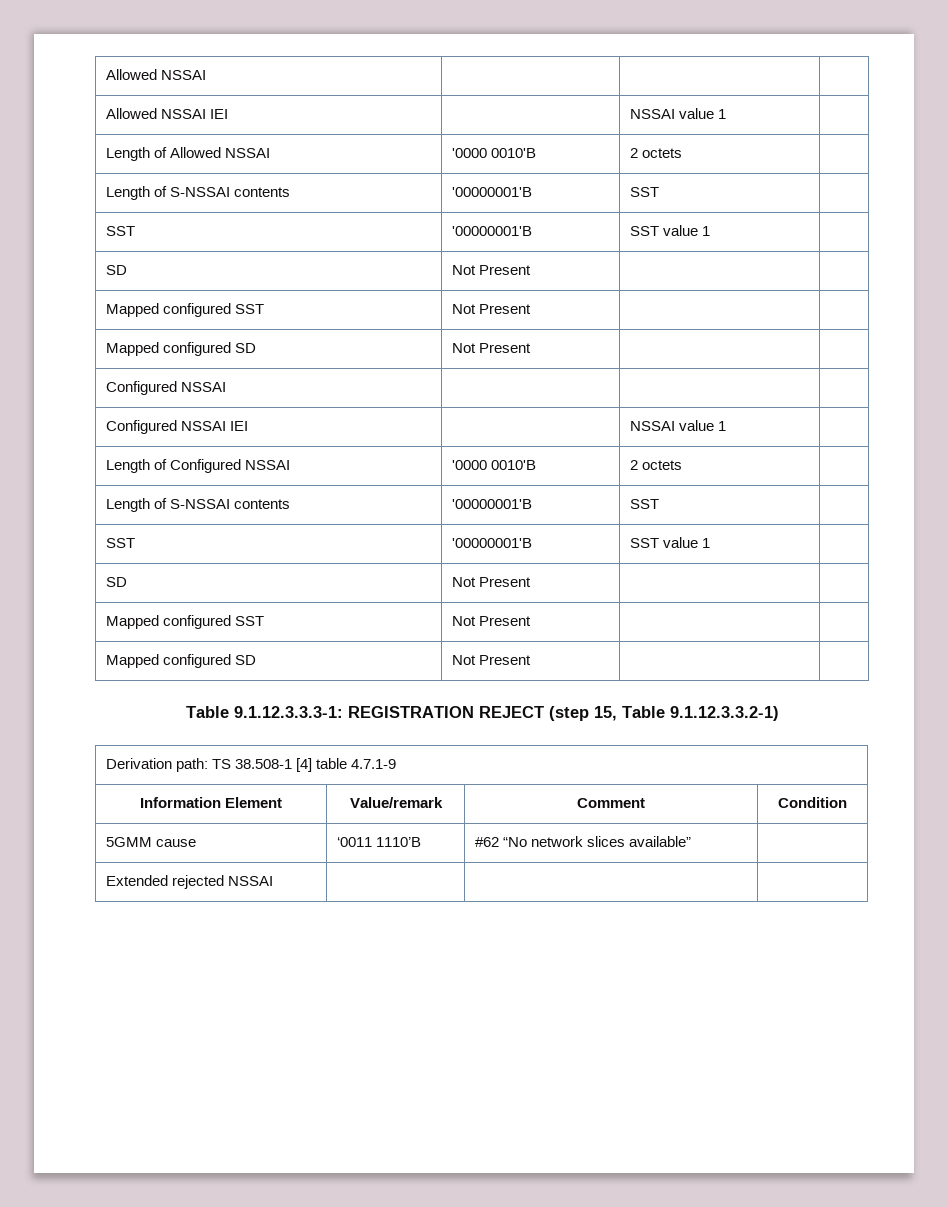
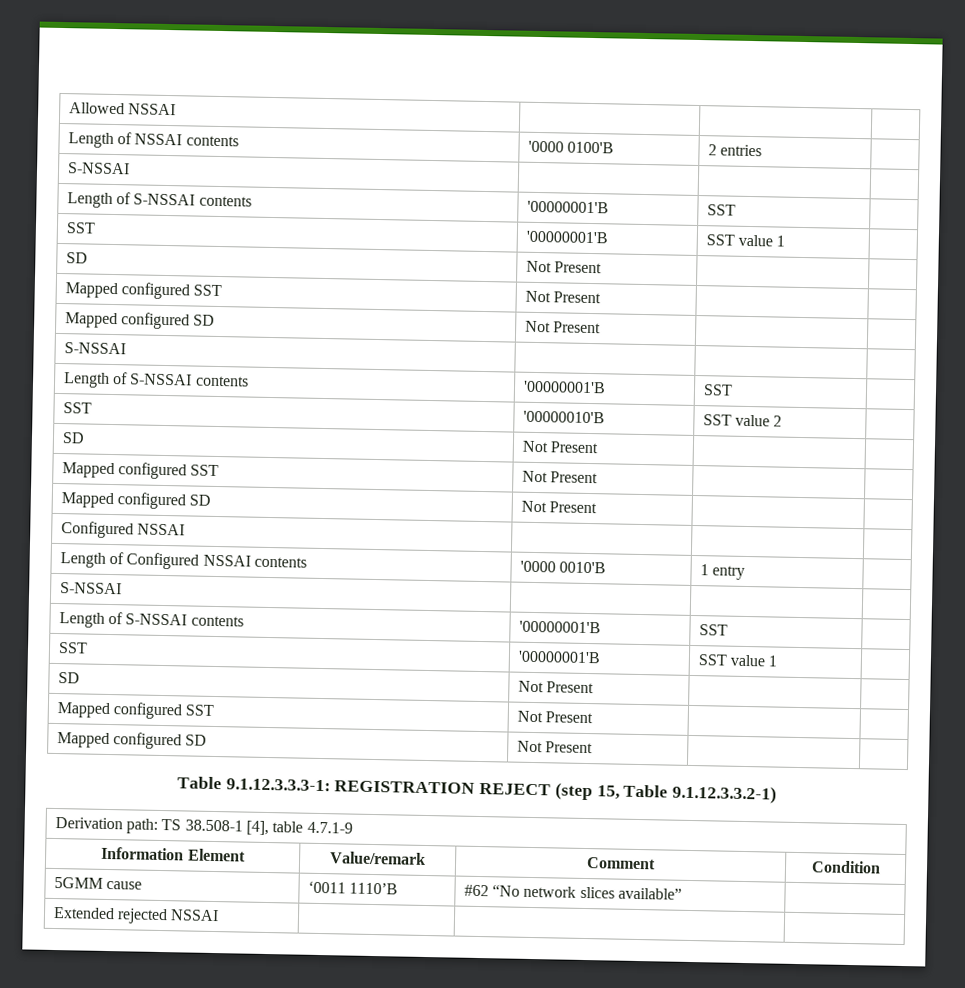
[105,108,228,119] [629,108,726,119] [105,147,270,161] [451,148,536,158] [629,148,682,158] Allowed NSSAI IEI | | NSSAI value 1 | // Length of Allowed NSSAI | '0000 0010'B | 2 octets -> [67,132,239,148] [527,140,614,154] [707,144,762,157] [66,162,130,175] Length of NSSAI contents | '0000 0100'B | 2 entries | // S-NSSAI | |
[105,381,226,395] [105,420,248,434] [629,420,726,431] Configured NSSAI | | | // Configured NSSAI IEI | | NSSAI value 1 -> [63,342,126,355] [62,371,249,388] [522,380,606,394] [702,384,733,396] [62,402,92,414] [522,410,605,424] [702,414,783,427] [61,432,85,444] [521,440,598,454] [61,462,220,480] [521,470,598,484] [60,492,212,510] [520,500,597,514] [60,521,185,539] S-NSSAI | | | // Length of S-NSSAI contents | '00000001'B | SST | // SST | '00000010'B | SST value 2 | // SD | Not Present | | // Mapped configured SST | Not Present | | // Mapped configured SD | Not Present | | // Configured NSSAI | |
[451,460,536,470] [629,460,682,470] | '0000 0010'B | 2 octets -> [253,556,307,568] [519,560,606,574] [699,564,745,580] [59,582,122,595] contents | '0000 0010'B | 1 entry | // S-NSSAI | |
[295,758,312,772] [4] -> [245,820,269,836] [4],

